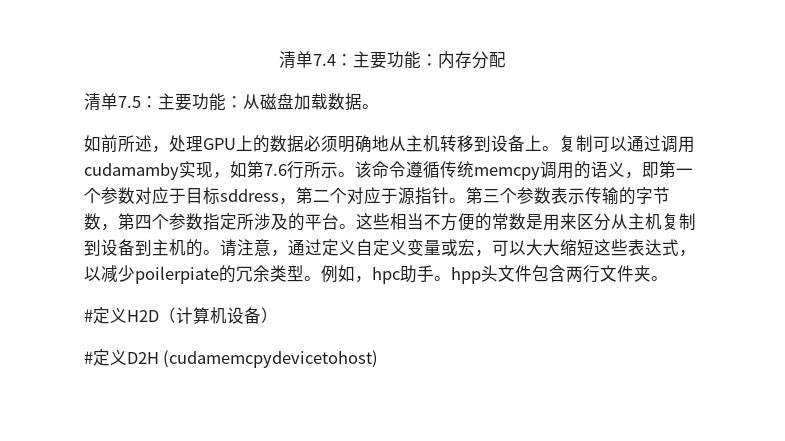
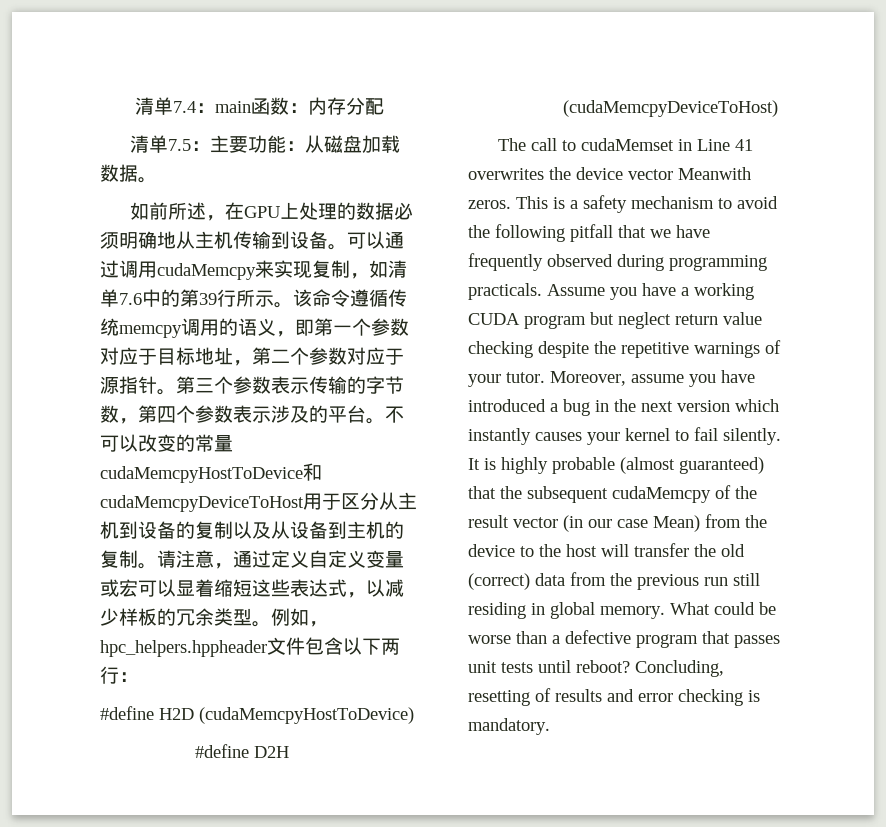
[353,51,421,69] 主要功能 -> [214,97,289,115] main函数
[169,135,253,152] 处理GPU上 -> [225,202,338,220] 在GPU上处理
[440,135,695,153] [84,161,287,180] 转移到设备上。复制可以通过调用cudamamby实现，如第7.6 -> [233,231,404,250] [100,260,407,280] [100,289,217,307] 传输到设备。可以通过调用cudaMemcpy来实现复制，如清单7.6中的第39
[220,189,279,202] sddress -> [195,347,233,365] 地址
(347, 196) none -> [309,347,347,365] 参数
[203,213,254,231] 指定所 -> [233,405,271,423] 表示
[356,213,696,231] [84,239,101,256] 这些相当不方便的常数是用来区分从主机复制到 -> [385,406,404,423] [100,434,233,452] [100,463,322,483] [100,492,417,512] [100,521,290,539] 不可以改变的常量cudaMemcpyHostToDevice和cudaMemcpyDeviceToHost用于区分从主机到设备的复制以及从
(203, 248) none -> [100,550,138,568] 复制
[475,239,560,257] ，可以大大 -> [138,579,214,597] 可以显着
[135,266,219,284] poilerpiate -> [119,608,157,626] 样板
[372,265,668,284] [84,307,278,324] [84,349,379,368] hpc助手。hpp头文件包含两行文件夹。 // #定义H2D（计算机设备） // #定义D2H (cudamemcpydevicetohost) -> [100,637,400,657] [100,666,138,684] [100,706,414,724] [195,744,290,758] [563,100,779,117] [498,138,754,151] [468,167,751,180] [468,195,778,213] [468,224,710,242] [468,253,767,271] [468,283,754,300] [468,312,762,329] [468,340,781,358] [468,370,755,387] [468,399,779,416] [468,427,781,445] [468,457,764,474] [468,485,757,503] [468,514,767,532] [468,543,745,557] [468,572,760,590] [468,602,776,619] [468,630,780,648] [468,660,724,677] [468,688,760,706] [468,718,550,735] hpc_helpers.hppheader文件包含以下两行： // #define H2D (cudaMemcpyHostToDevice) // #define D2H (cudaMemcpyDeviceToHost) // The call to cudaMemset in Line 41 overwrites the device vector Meanwith zeros. This is a safety mechanism to avoid the following pitfall that we have frequently observed during programming practicals. Assume you have a working CUDA program but neglect return value checking despite the repetitive warnings of your tutor. Moreover, assume you have introduced a bug in the next version which instantly causes your kernel to fail silently. It is highly probable (almost guaranteed) that the subsequent cudaMemcpy of the result vector (in our case Mean) from the device to the host will transfer the old (correct) data from the previous run still residing in global memory. What could be worse than a defective program that passes unit tests until reboot? Concluding, resetting of results and error checking is mandatory.

